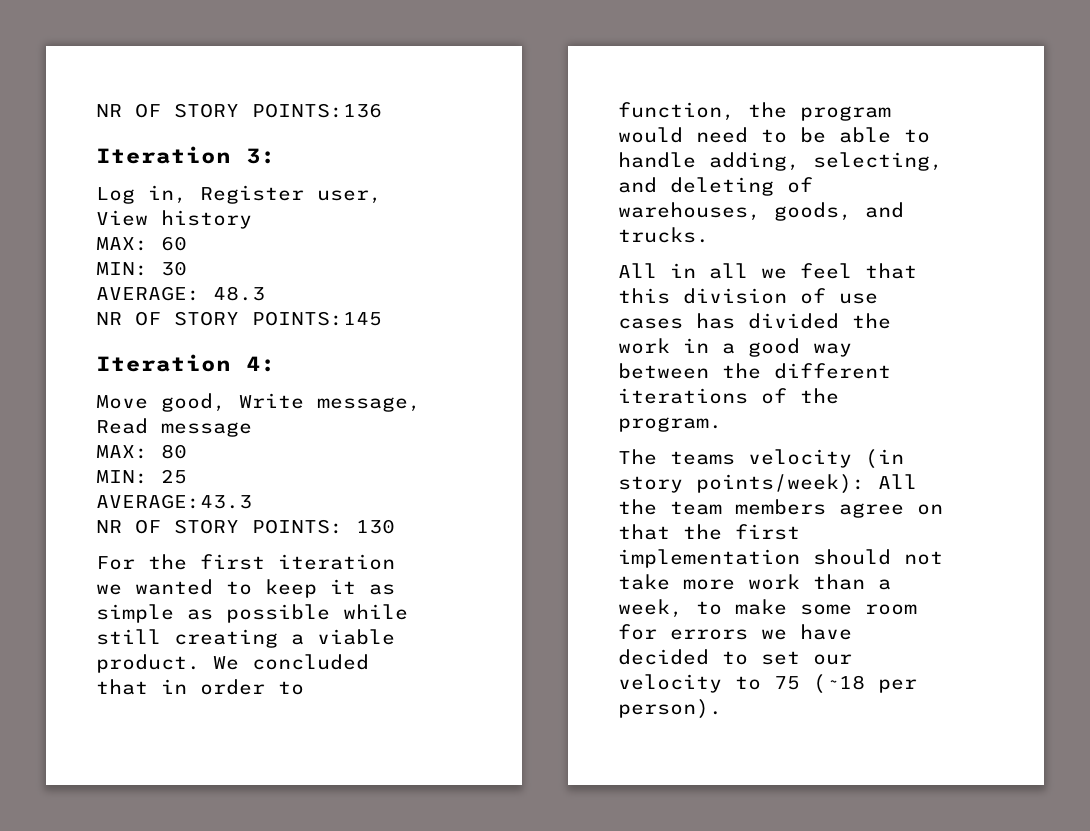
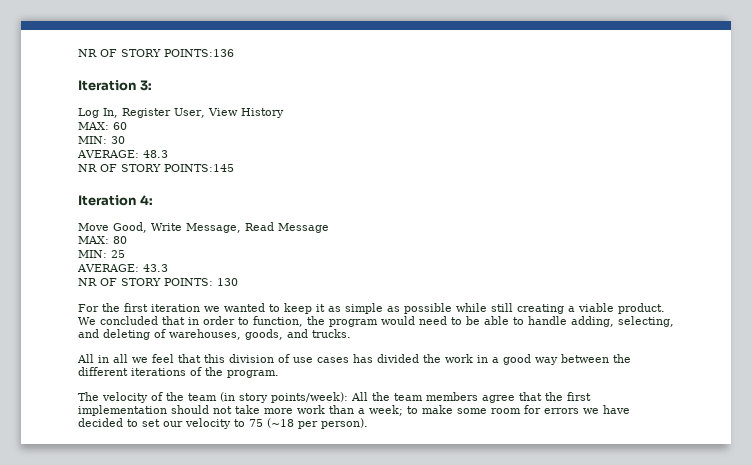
[148,185,382,204] [96,210,252,229] in, Register user, View history -> [103,108,284,118] In, Register User, View History
[161,393,421,412] [96,418,252,437] good, Write message, Read message -> [113,222,329,233] Good, Write Message, Read Message
[96,494,252,509] AVERAGE:43.3 -> [77,264,168,272] AVERAGE: 43.3
[670,449,852,468] teams velocity -> [102,392,217,403] velocity of the team
[917,504,943,515] on -> (515, 399) none
[618,599,683,618] week, -> [369,405,403,416] week;

